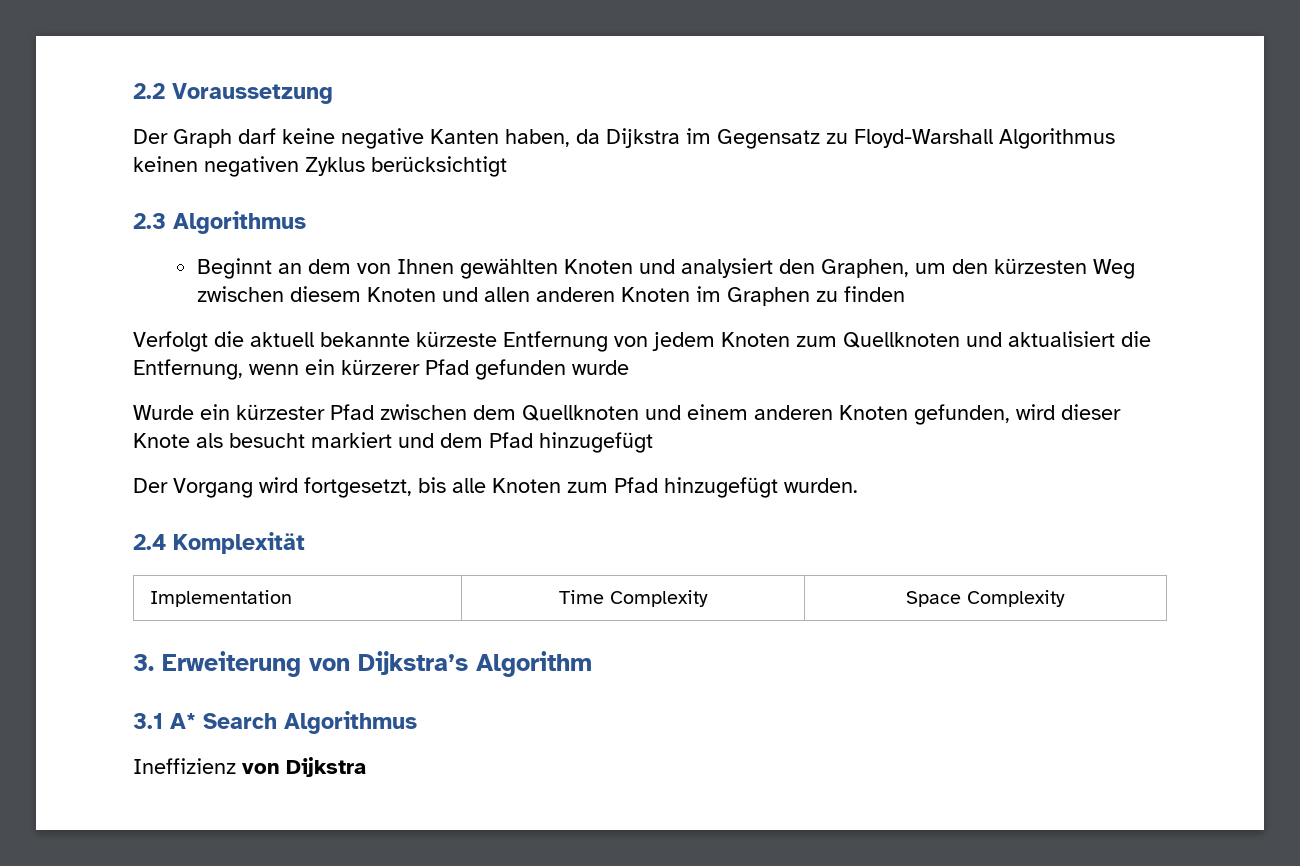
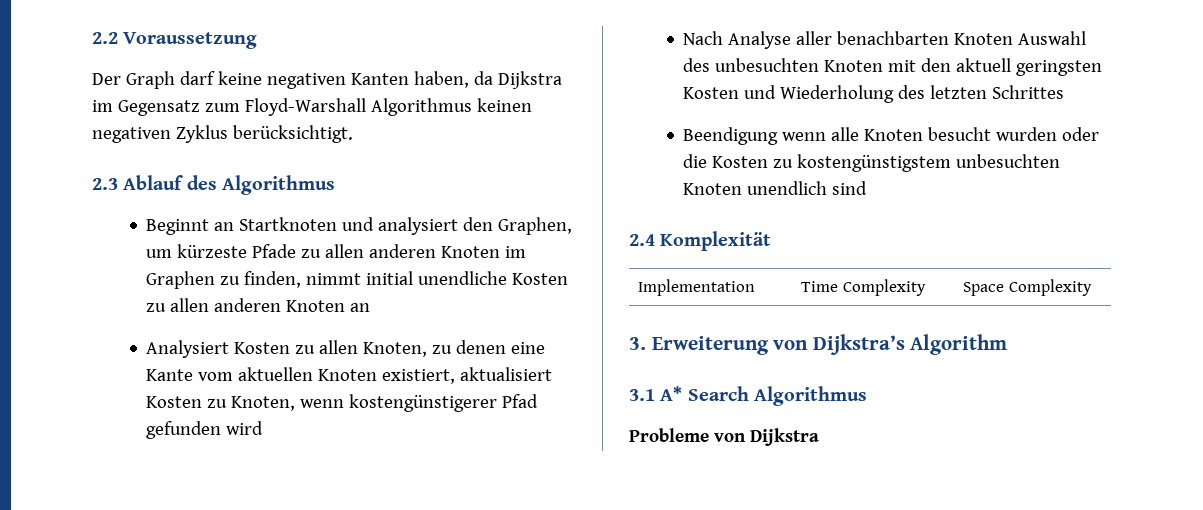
[341,128,424,149] negative -> [266,73,346,89] negativen
[826,133,848,144] zu -> [204,103,240,112] zum
[371,156,507,177] berücksichtigt -> [232,125,353,143] berücksichtigt.
(166, 221) none -> [123,175,217,190] Ablauf des
[307,258,633,279] dem von Ihnen gewählten Knoten -> [239,217,338,231] Startknoten
[951,258,1135,279] [196,286,478,302] den kürzesten Weg zwischen diesem Knoten und -> [177,244,322,258] kürzeste Pfade zu
[843,286,905,302] [133,331,1151,352] [133,359,629,380] [133,404,1121,425] [133,432,653,453] [133,477,858,498] finden // Verfolgt die aktuell bekannte kürzeste Entfernung von jedem Knoten zum Quellknoten und aktualisiert die Entfernung, wenn ein kürzerer Pfad gefunden wurde // Wurde ein kürzester Pfad zwischen dem Quellknoten und einem anderen Knoten gefunden, wird dieser Knote als besucht markiert und dem Pfad hinzugefügt // Der Vorgang wird fortgesetzt, bis alle Knoten zum Pfad hinzugefügt wurden. -> [244,271,569,288] [146,298,371,312] [146,340,546,358] [146,367,553,384] [146,394,539,412] [146,421,264,439] [683,31,1087,49] [683,58,1103,76] [683,85,1065,103] [683,127,1100,145] [683,154,1061,172] [683,181,868,195] finden, nimmt initial unendliche Kosten zu allen anderen Knoten an // Analysiert Kosten zu allen Knoten, zu denen eine Kante vom aktuellen Knoten existiert, aktualisiert Kosten zu Knoten, wenn kostengünstigerer Pfad gefunden wird // Nach Analyse aller benachbarten Knoten Auswahl des unbesuchten Knoten mit den aktuell geringsten Kosten und Wiederholung des letzten Schrittes // Beendigung wenn alle Knoten besucht wurden oder die Kosten zu kostengünstigstem unbesuchten Knoten unendlich sind
[133,758,236,774] Ineffizienz -> [629,428,709,442] Probleme

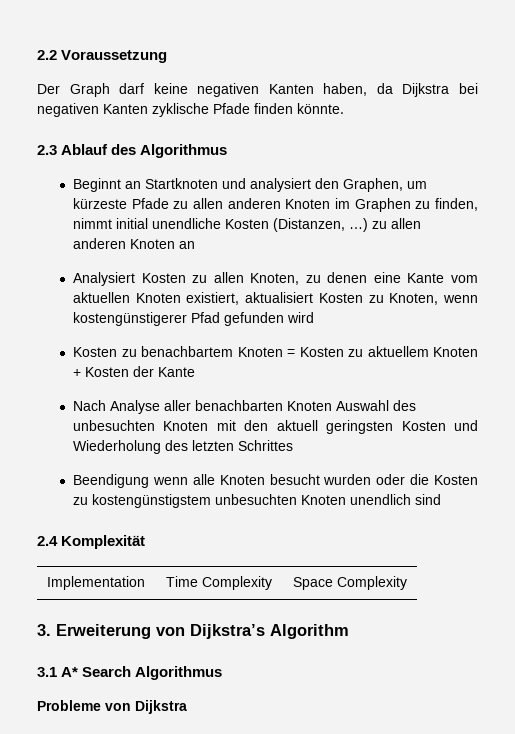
[92,98,532,116] [92,125,353,143] im Gegensatz zum Floyd-Warshall Algorithmus keinen negativen Zyklus berücksichtigt. -> [458,83,478,94] [37,103,344,117] bei negativen Kanten zyklische Pfade finden könnte.
(569, 279) none -> [273,218,369,232] (Distanzen, …)
(264, 428) none -> [73,346,478,357] [73,366,196,377] // Kosten zu benachbartem Knoten = Kosten zu aktuellem Knoten + Kosten der Kante

